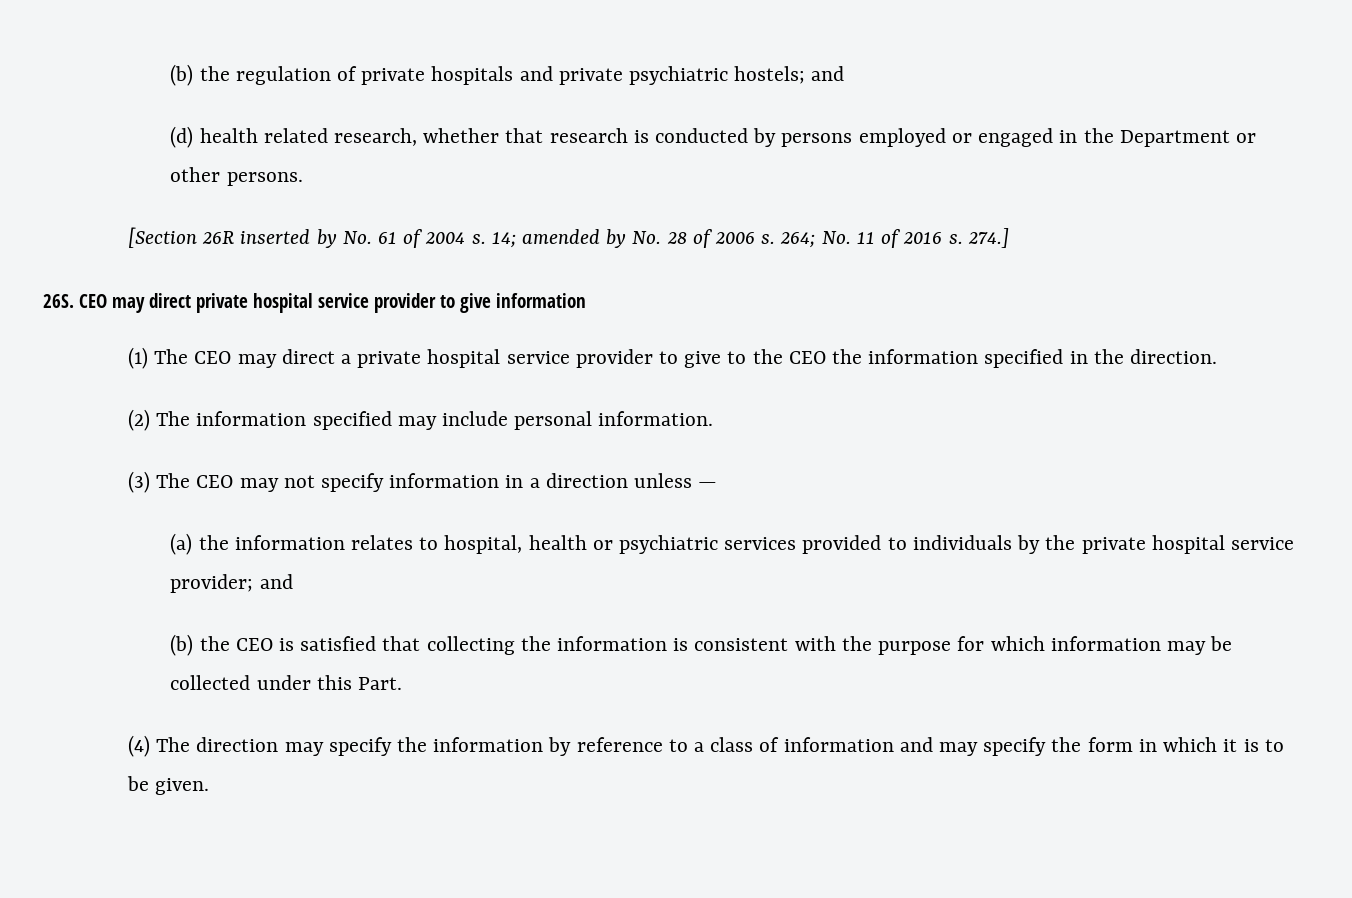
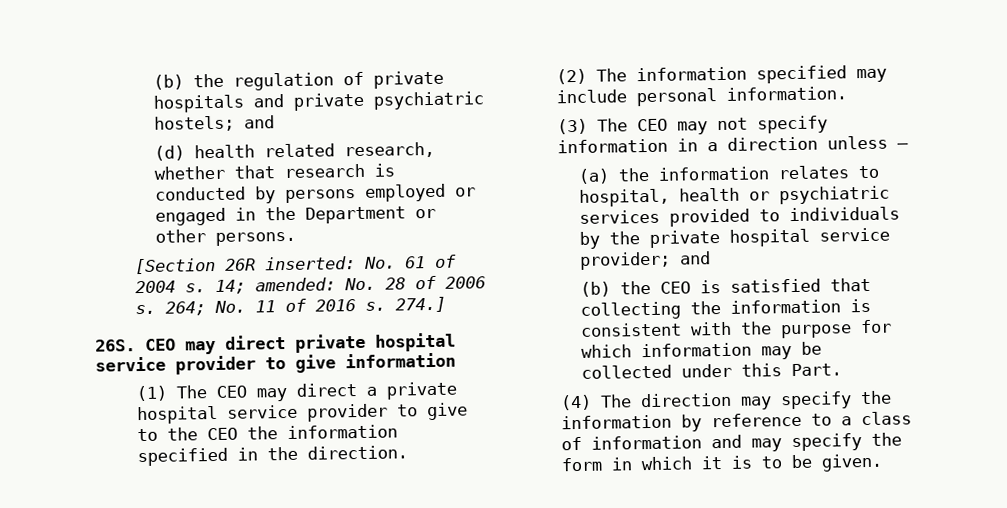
[240,229,337,248] inserted by -> [265,256,357,271] inserted:
[522,229,627,248] amended by -> [255,277,337,292] amended:

